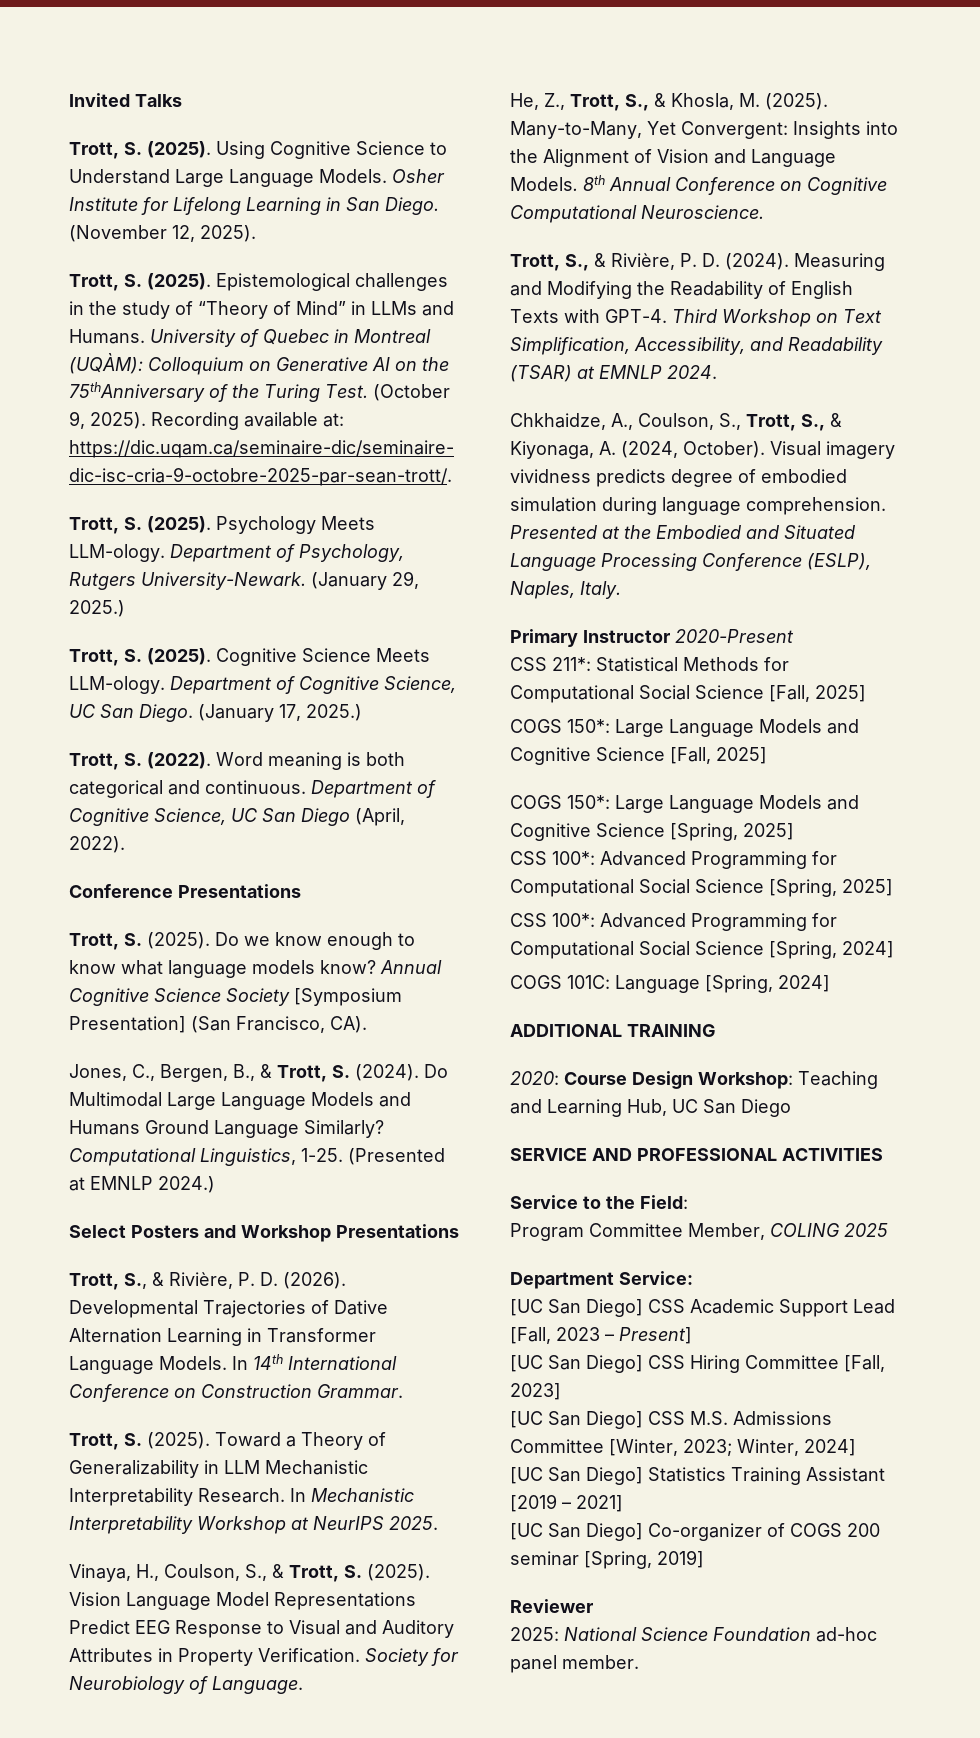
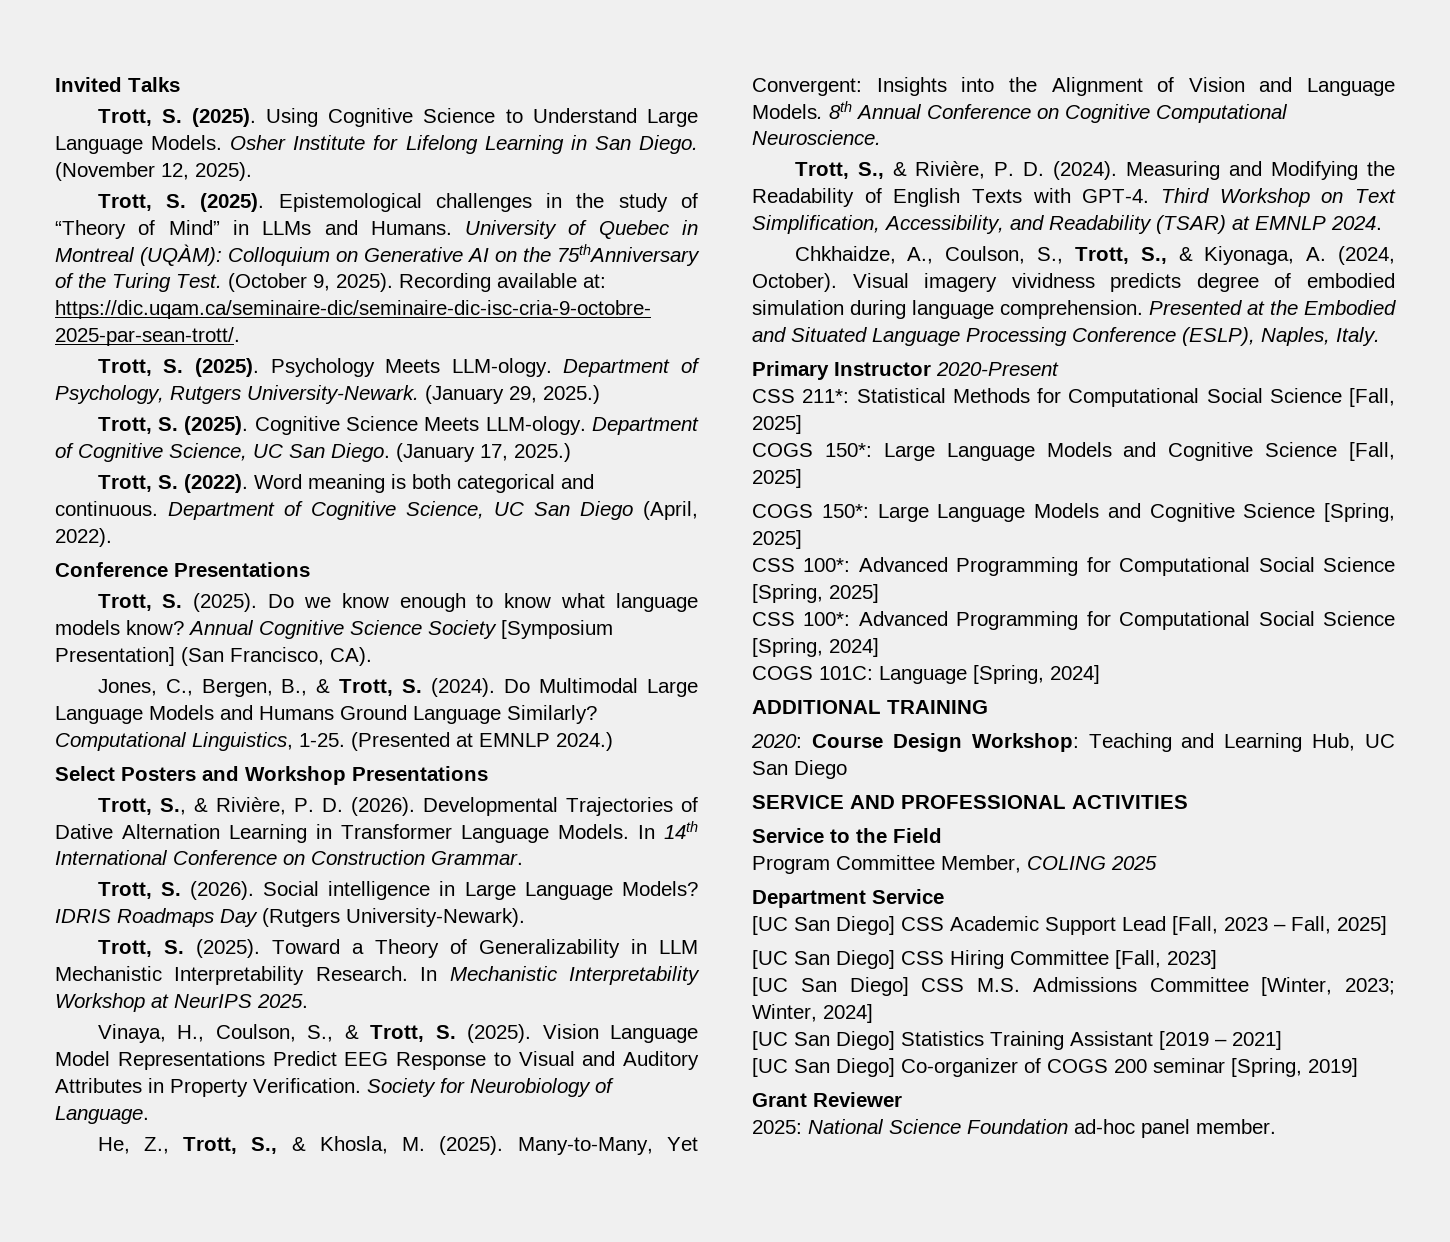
(403, 1391) none -> [97,881,699,900] [55,908,525,927] // Trott, S. (2026). Social intelligence in Large Language Models? IDRIS Roadmaps Day (Rutgers University-Newark).
[640,1195,688,1209] Field: -> [893,828,942,843] Field
[619,1271,693,1285] Service: -> [872,889,944,904] Service
[619,1327,692,1344] Present] -> [1291,916,1387,935] Fall, 2025]
(704, 1559) none -> [752,1093,807,1107] Grant

